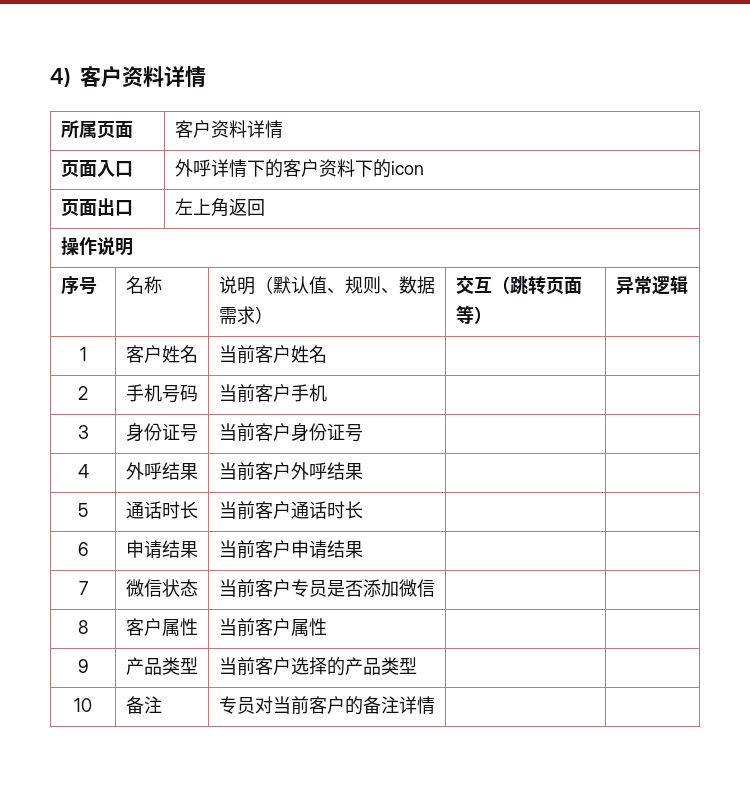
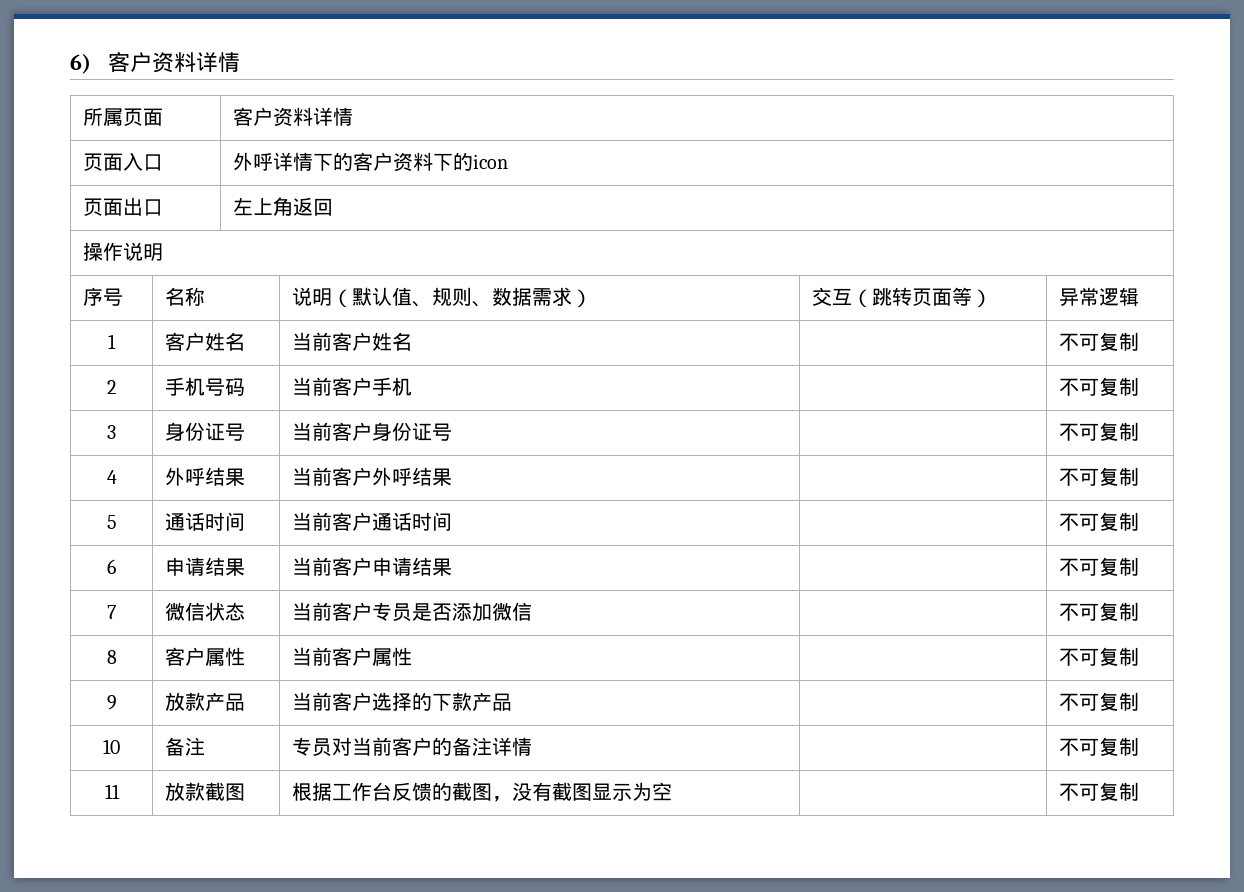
[50,67,71,87] 4) -> [70,53,91,74] 6)
(327, 354) none -> [1058,332,1139,351] 不可复制
(327, 393) none -> [1058,377,1139,396] 不可复制
(363, 433) none -> [1058,422,1139,441] 不可复制
(363, 471) none -> [1058,467,1139,486] 不可复制
[179,501,198,519] 长 -> [224,512,245,531] 间
[344,501,363,519] 长 | | -> [431,512,452,531] [1058,512,1139,531] 间 | | 不可复制
(363, 549) none -> [1058,557,1139,576] 不可复制
(435, 588) none -> [1058,602,1139,621] 不可复制
(327, 627) none -> [1058,647,1139,666] 不可复制
[125,657,198,675] 产品类型 -> [164,692,245,711] 放款产品
[344,657,417,675] 产品类型 | | -> [431,692,512,711] [1058,692,1139,711] 下款产品 | | 不可复制
(435, 705) none -> [1058,737,1139,756] [104,784,120,799] [164,782,245,801] [291,782,672,802] [1058,782,1139,801] 不可复制 // 11 | 放款截图 | 根据工作台反馈的截图，没有截图显示为空 | | 不可复制

